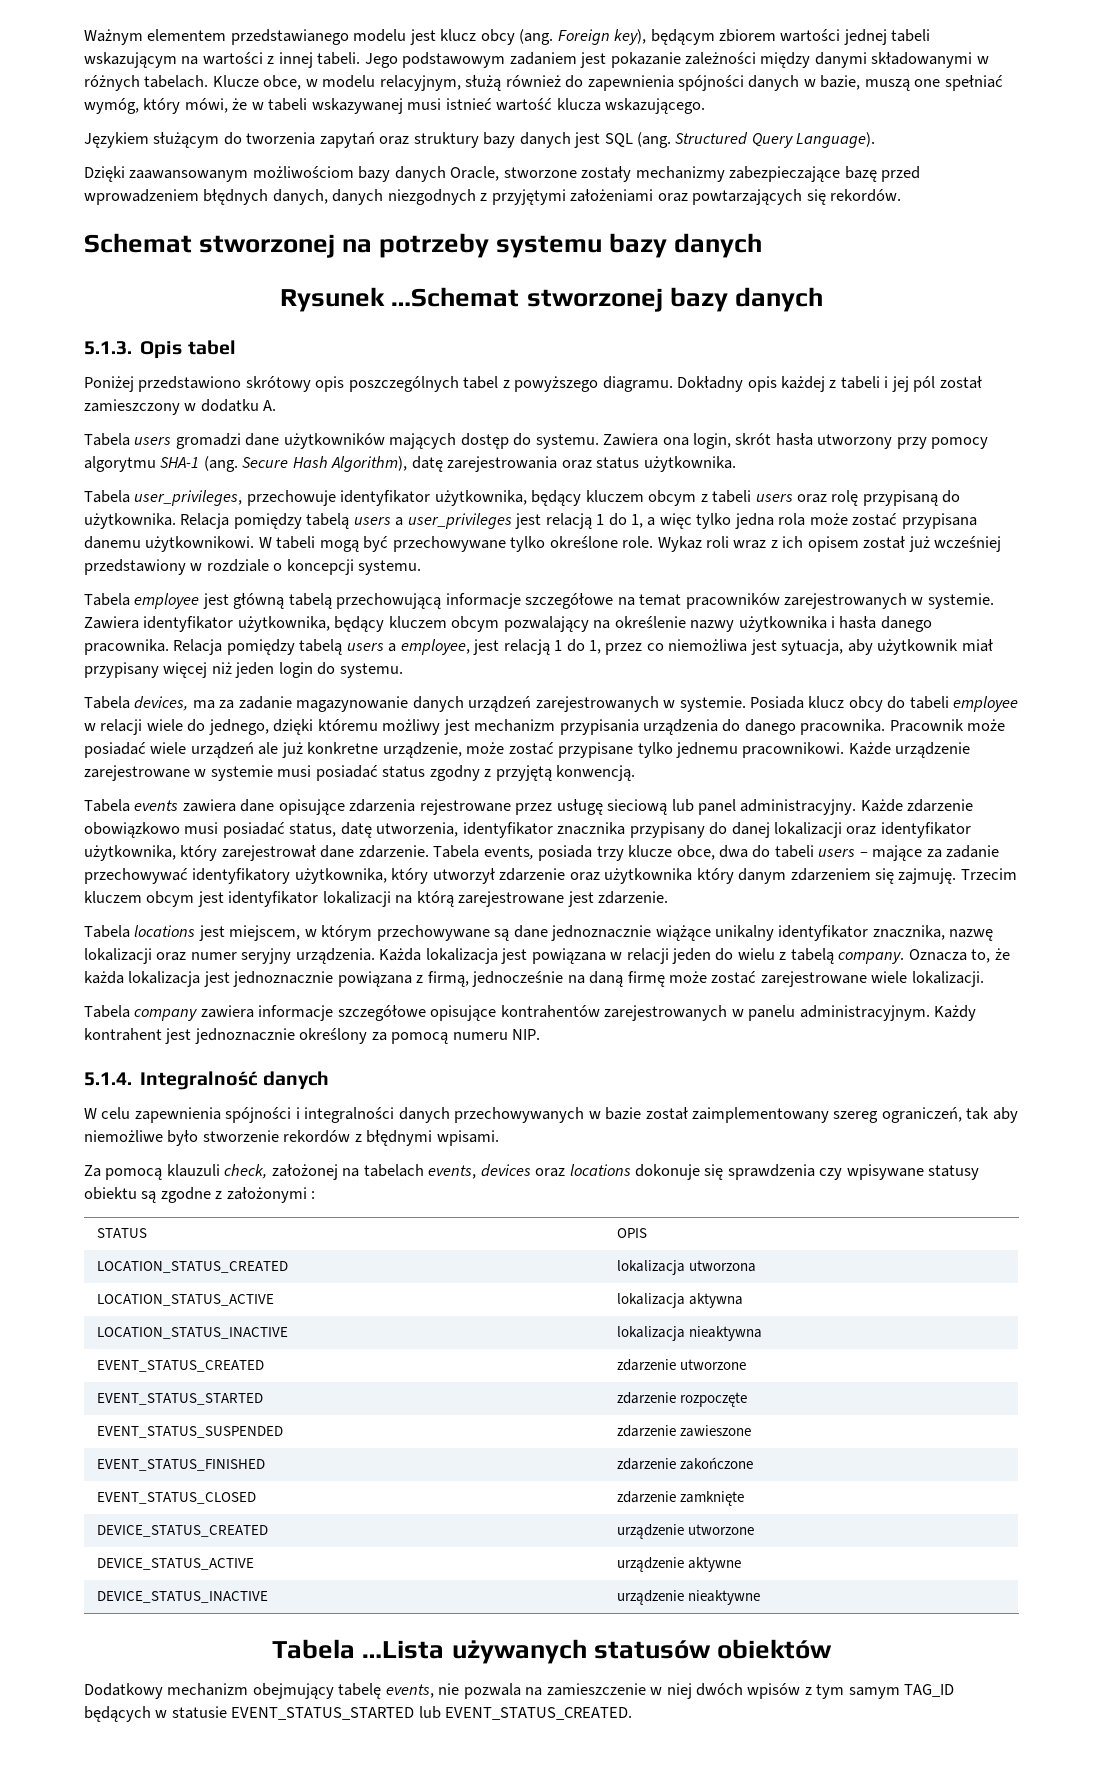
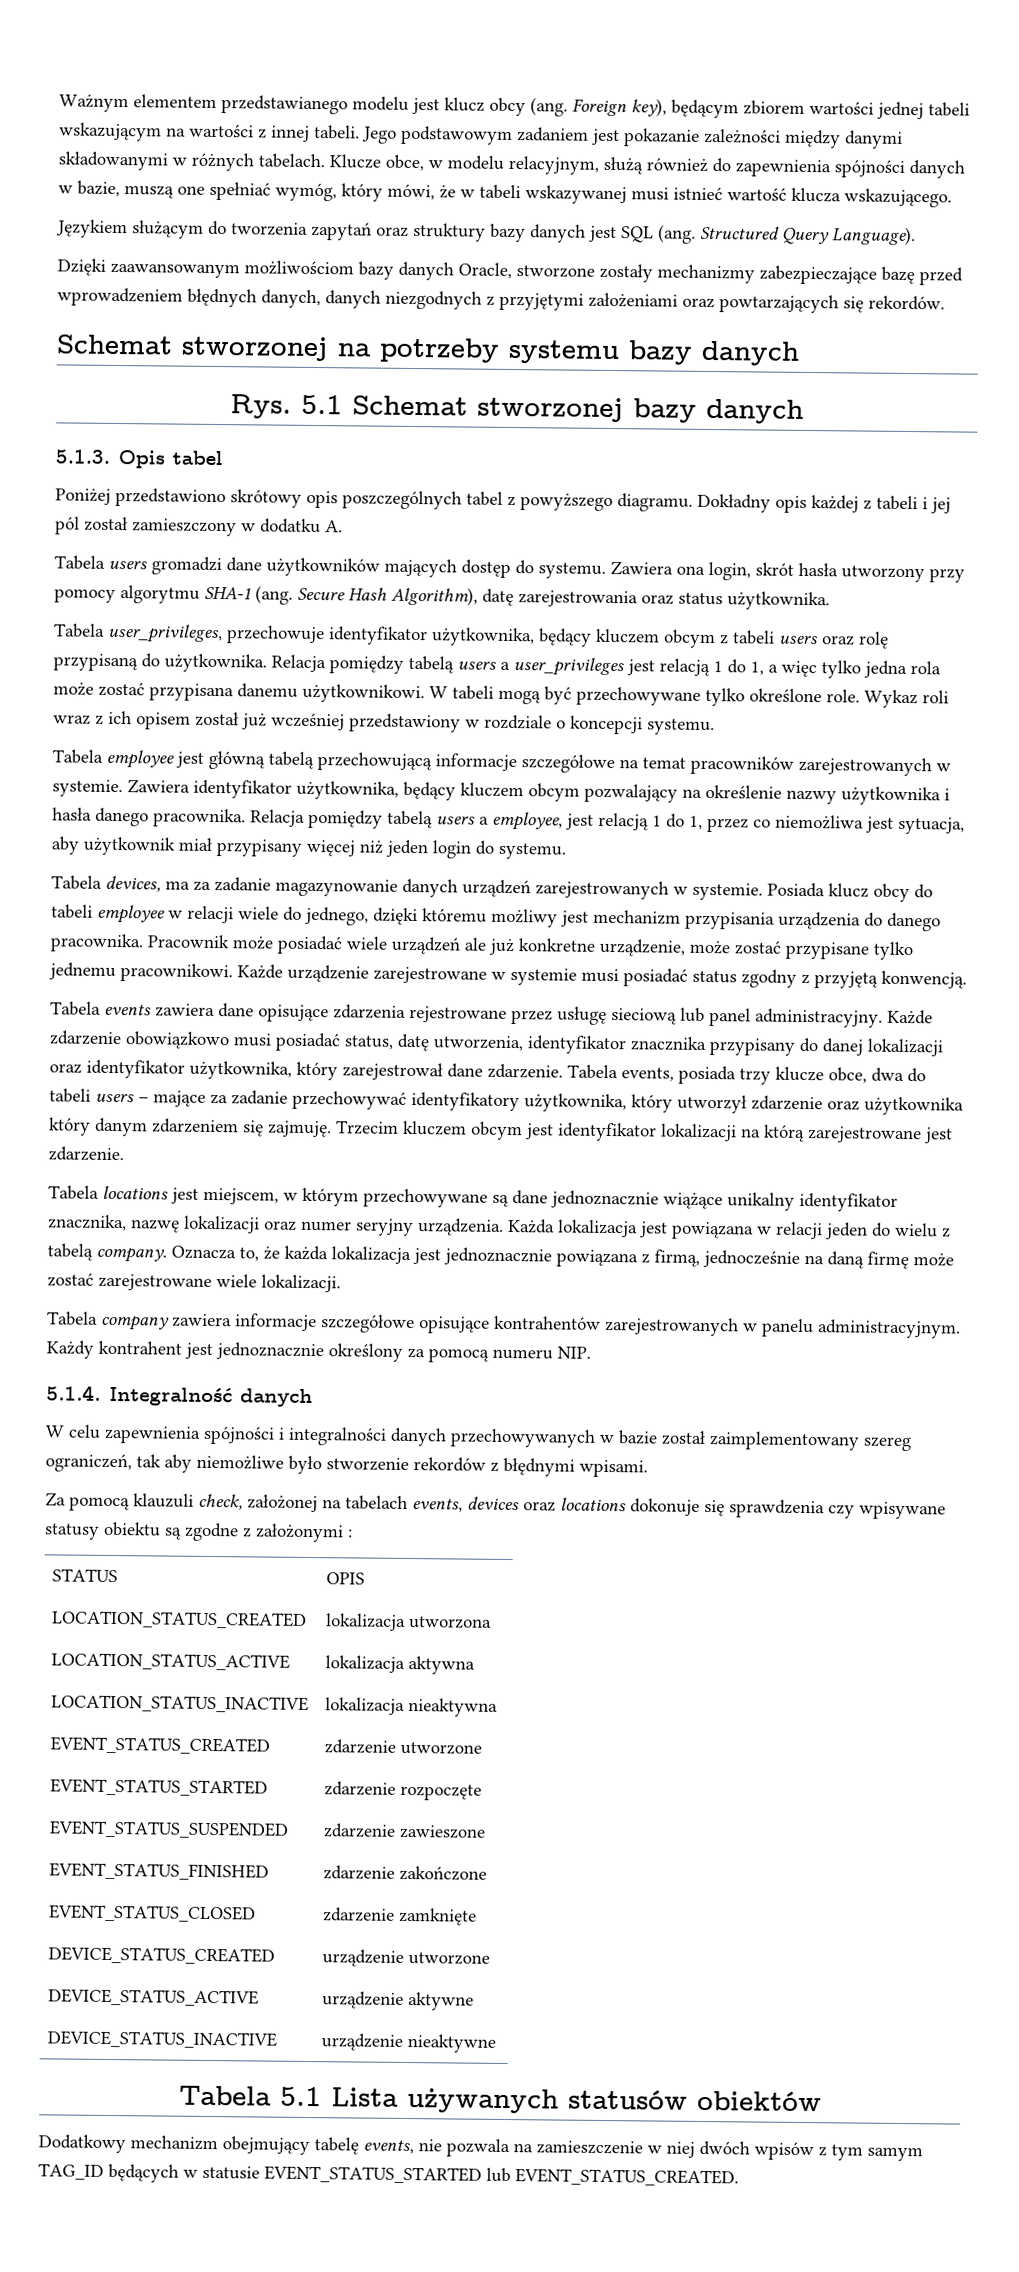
[280,287,520,312] Rysunek …Schemat -> [230,394,468,419] Rys. 5.1 Schemat
[362,1640,445,1659] …Lista -> [279,2086,399,2107] 5.1 Lista

